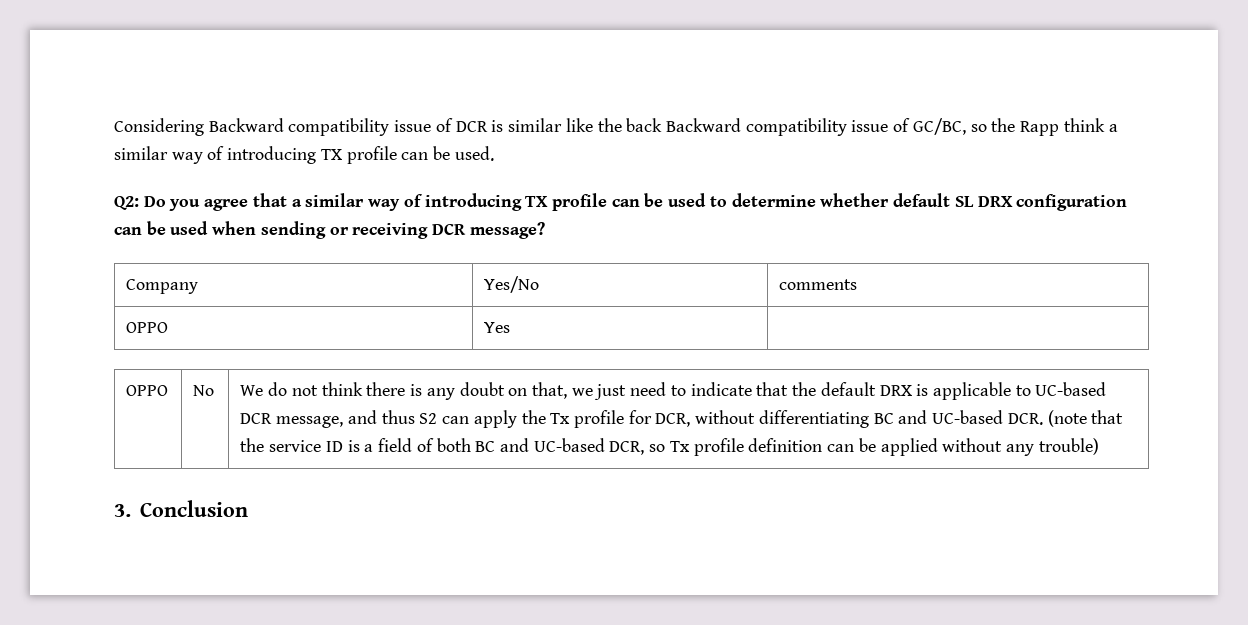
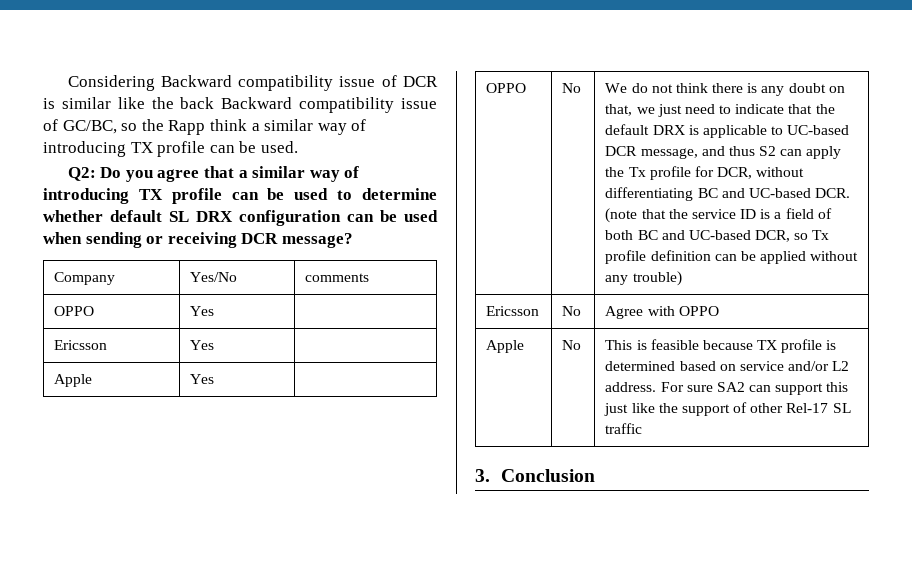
(511, 327) none -> [54,340,108,350] [190,340,215,350] [54,374,93,387] [190,374,215,384] // Ericsson | Yes | // Apple | Yes |
(1099, 446) none -> [486,306,540,316] [562,306,582,316] [605,306,719,319] [486,340,525,353] [562,340,582,350] [605,339,837,353] [605,361,850,371] [605,382,849,395] [604,402,851,416] [605,423,643,434] // Ericsson | No | Agree with OPPO // Apple | No | This is feasible because TX profile is determined based on service and/or L2 address. For sure SA2 can support this just like the support of other Rel-17 SL traffic

